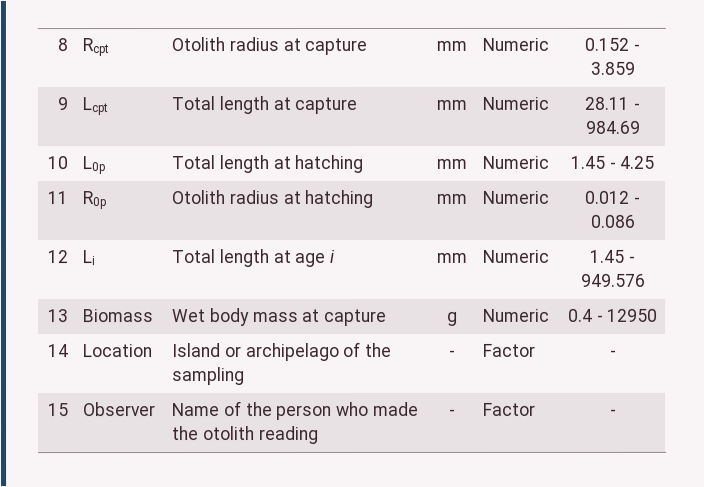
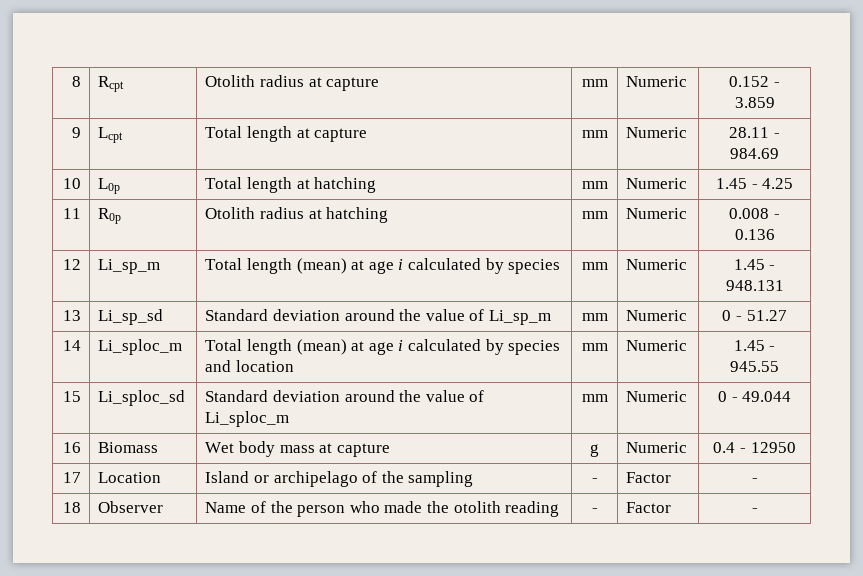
[584,190,640,204] [589,214,635,228] 0.012 - 0.086 -> [729,208,780,219] [734,229,775,240] 0.008 - 0.136
[83,250,97,266] [172,249,337,268] [437,252,468,263] [483,249,551,263] [590,249,636,263] [580,273,646,287] Li | Total length at age i | mm | Numeric | 1.45 - 949.576 -> [98,259,161,274] [205,258,561,274] [581,262,608,270] [626,259,688,270] [733,259,776,270] [725,280,784,291] Li_sp_m | Total length (mean) at age i calculated by species | mm | Numeric | 1.45 - 948.131
(69, 316) none -> [98,309,164,325] [205,309,551,325] [581,313,608,321] [626,310,688,321] [722,310,787,321] [62,340,81,351] [98,339,183,355] [205,339,561,355] [205,360,294,372] [581,343,608,351] [626,340,688,351] [733,340,776,351] [730,361,779,372] [62,391,81,402] [98,390,186,406] [205,390,485,402] [205,411,290,427] [581,394,608,402] [626,391,688,402] [717,391,792,402] [62,442,81,453] | Li_sp_sd | Standard deviation around the value of Li_sp_m | mm | Numeric | 0 - 51.27 // 14 | Li_sploc_m | Total length (mean) at age i calculated by species and location | mm | Numeric | 1.45 - 945.55 // 15 | Li_sploc_sd | Standard deviation around the value of Li_sploc_m | mm | Numeric | 0 - 49.044 // 16
[47,344,69,358] 14 -> [62,472,81,483] 17
[47,403,69,417] 15 -> [62,502,81,513] 18

